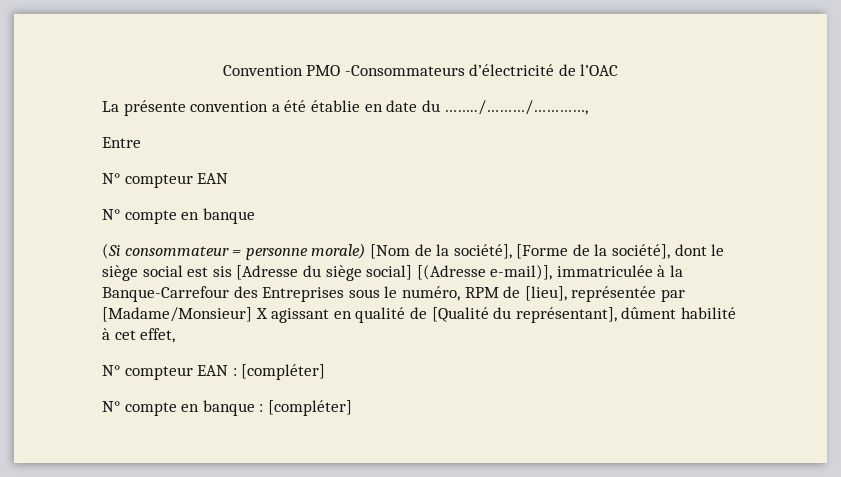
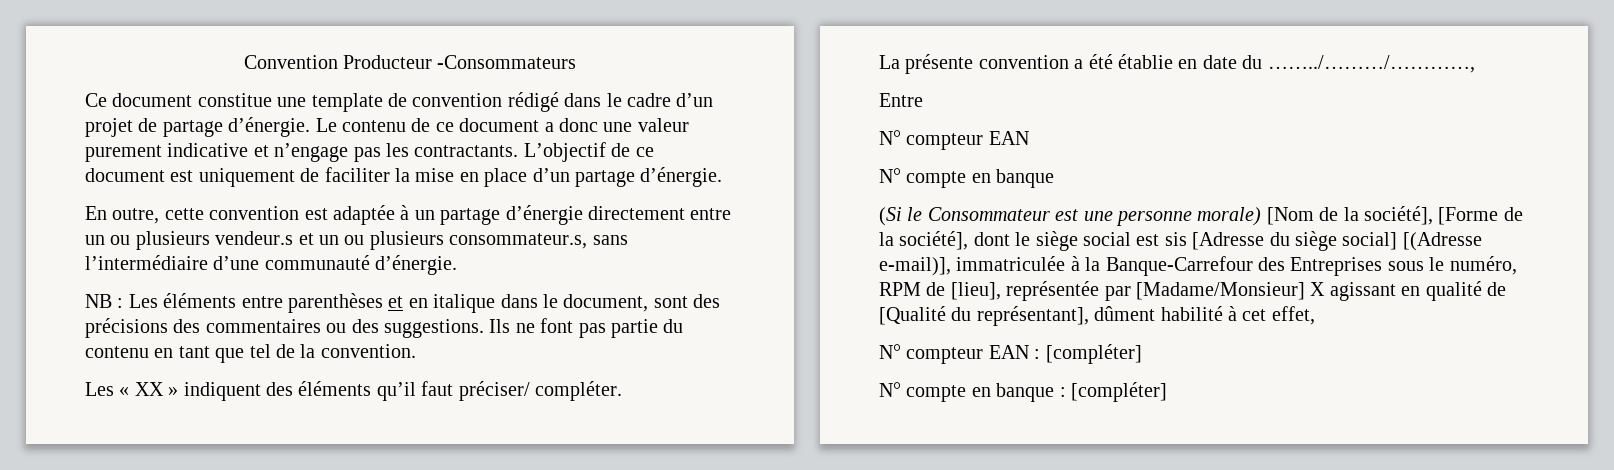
[306,65,341,76] PMO -> [343,55,432,69] Producteur
[469,64,619,76] d’électricité de l’OAC -> [85,92,714,112] [85,117,689,137] [85,142,654,162] [85,167,723,187] [85,205,732,225] [85,231,628,250] [85,255,458,275] [85,293,721,313] [85,318,684,338] [85,344,416,363] [85,381,622,401] // Ce document constitue une template de convention rédigé dans le cadre d’un projet de partage d’énergie. Le contenu de ce document a donc une valeur purement indicative et n’engage pas les contractants. L’objectif de ce document est uniquement de faciliter la mise en place d’un partage d’énergie. // En outre, cette convention est adaptée à un partage d’énergie directement entre un ou plusieurs vendeur.s et un ou plusieurs consommateur.s, sans l’intermédiaire d’une communauté d’énergie. // NB : Les éléments entre parenthèses et en italique dans le document, sont des précisions des commentaires ou des suggestions. Ils ne font pas partie du contenu en tant que tel de la convention. // Les « XX » indiquent des éléments qu’il faut préciser/ compléter.
[124,246,242,256] consommateur = -> [907,207,1113,221] le Consommateur est une

